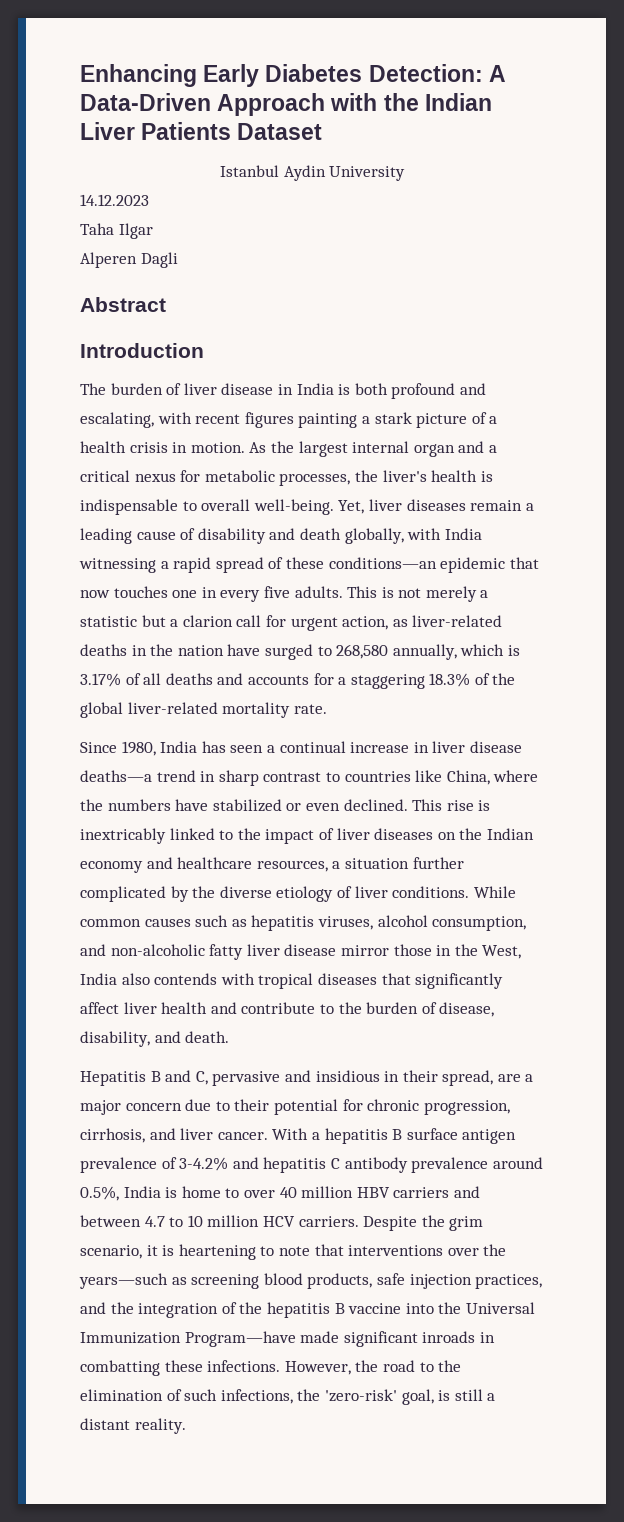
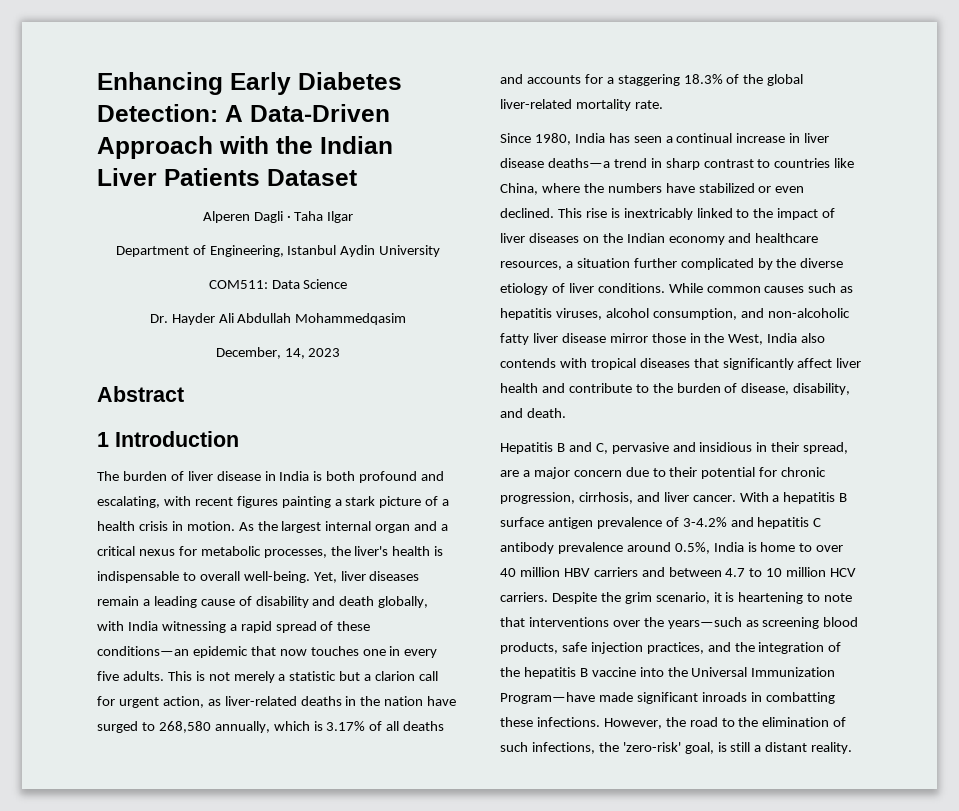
[219,165,406,181] [80,194,149,206] [80,223,153,239] [80,252,178,268] Istanbul Aydin University // 14.12.2023 // Taha Ilgar // Alperen Dagli -> [202,211,354,223] [115,245,441,257] [208,279,348,289] [149,313,407,325] [215,347,341,359] Alperen Dagli · Taha Ilgar // Department of Engineering, Istanbul Aydin University // COM511: Data Science // Dr. Hayder Ali Abdullah Mohammedqasim // December, 14, 2023
(166, 304) none -> [97,432,109,447] 1

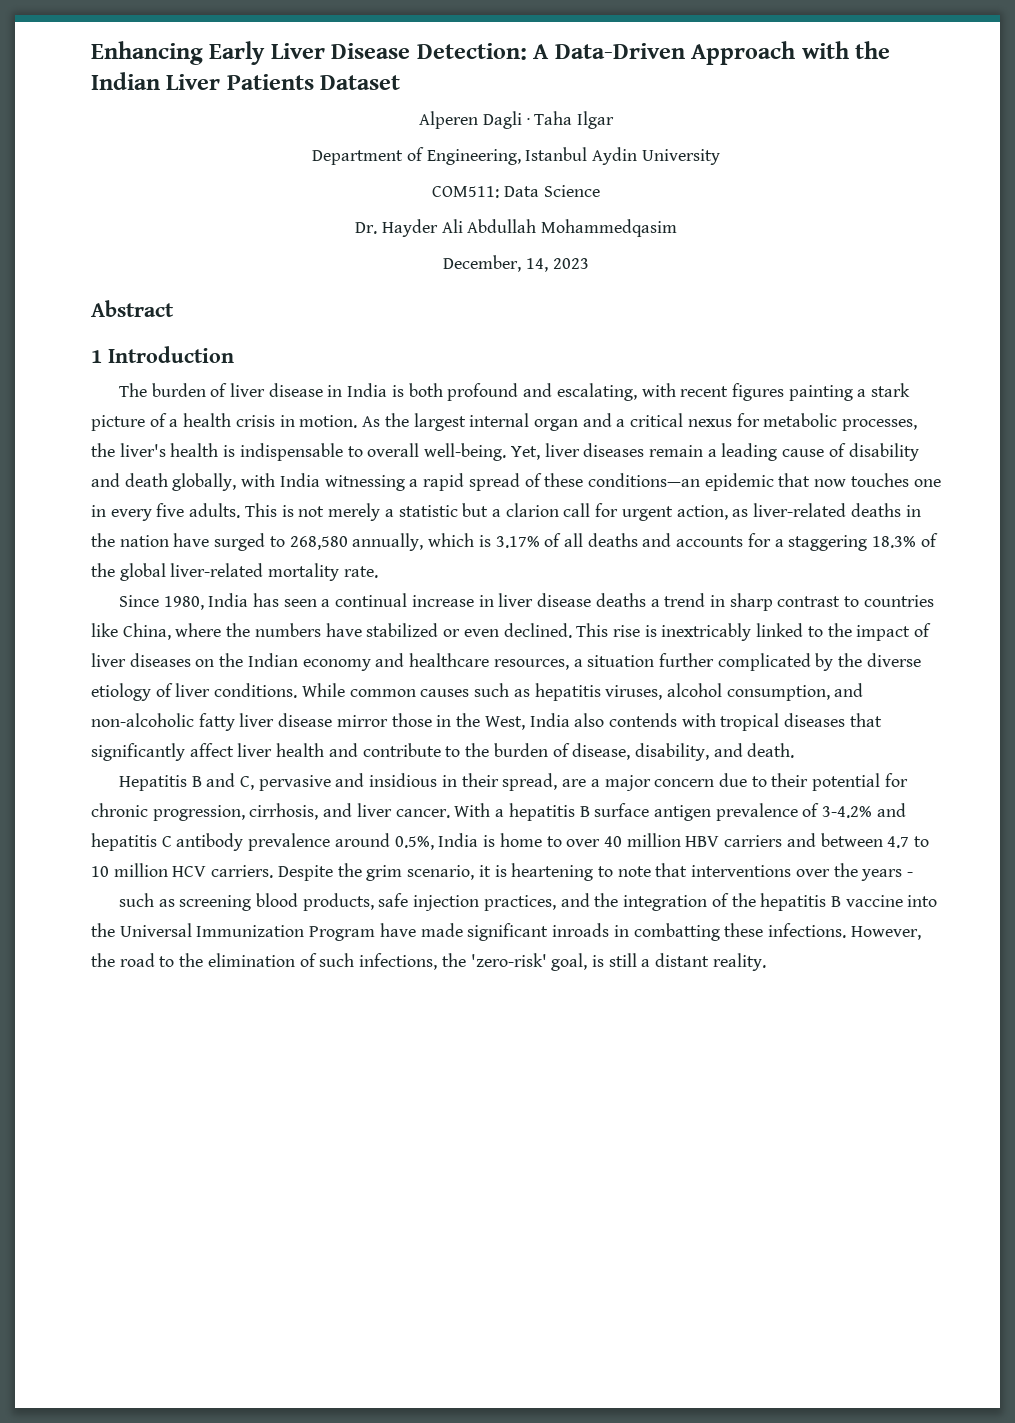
[298,72,402,90] Diabetes -> [270,43,411,59] Liver Disease
[547,158,610,168] deaths—a -> [595,593,660,607] deaths a
[667,617,742,629] years—such -> [861,869,914,881] [118,893,154,907] years - // such
[500,692,595,704] Program—have -> [309,923,416,941] Program have

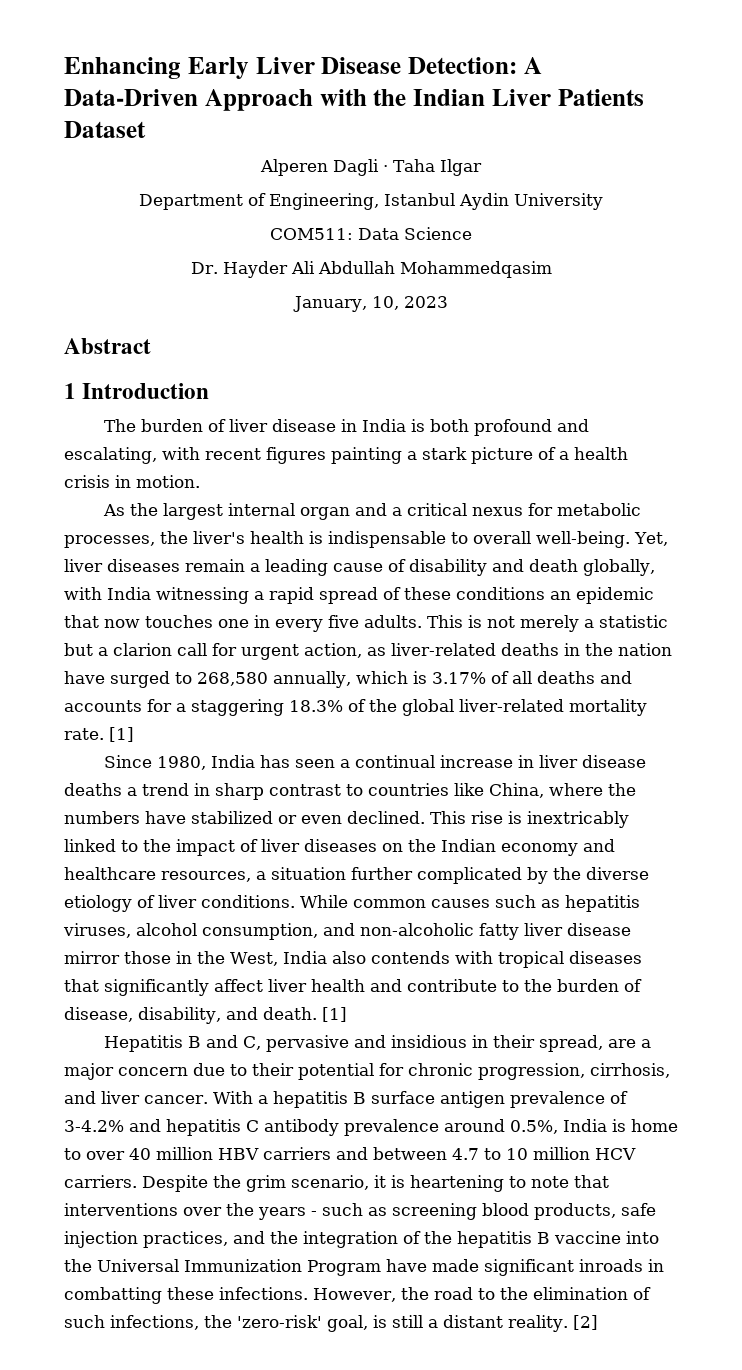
[443,255,548,272] December, 14, -> [292,296,399,312] January, 10,
(358, 421) none -> (200, 481) //
[587,473,700,487] conditions—an -> [456,587,571,600] conditions an
(378, 572) none -> [109,727,134,742] [1]
(795, 750) none -> [321,1007,347,1022] [1]
(914, 874) // -> (317, 1213) none
(766, 962) none -> [572,1315,598,1330] [2]

